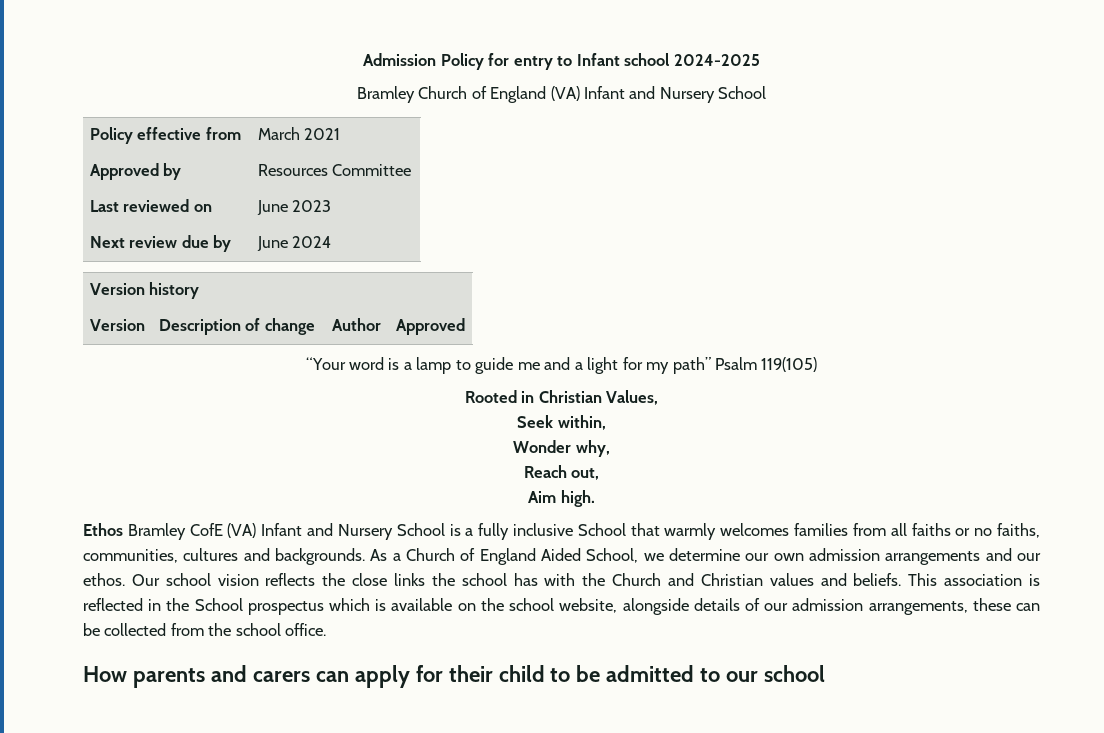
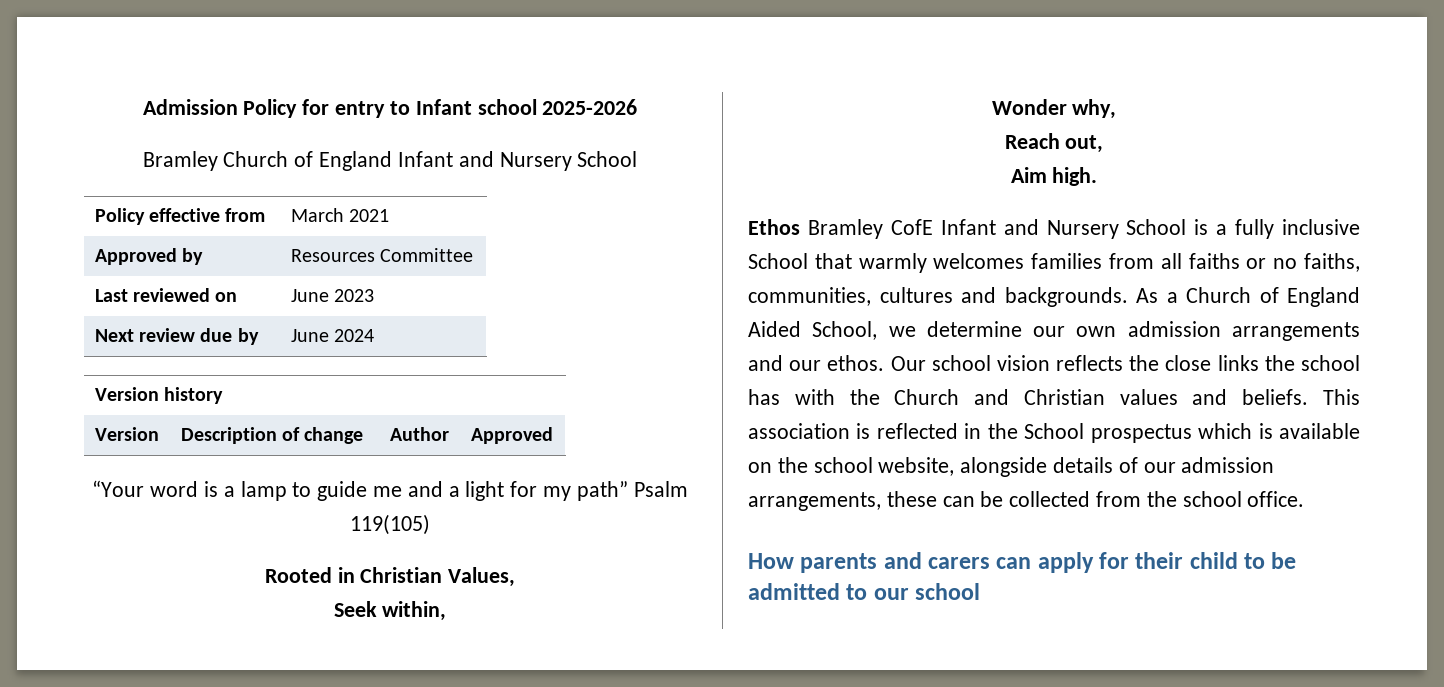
[673,54,760,66] 2024-2025 -> [542,99,638,115] 2025-2026
[550,86,580,101] (VA) -> (393, 161) none
[227,523,257,538] (VA) -> (933, 227) none

